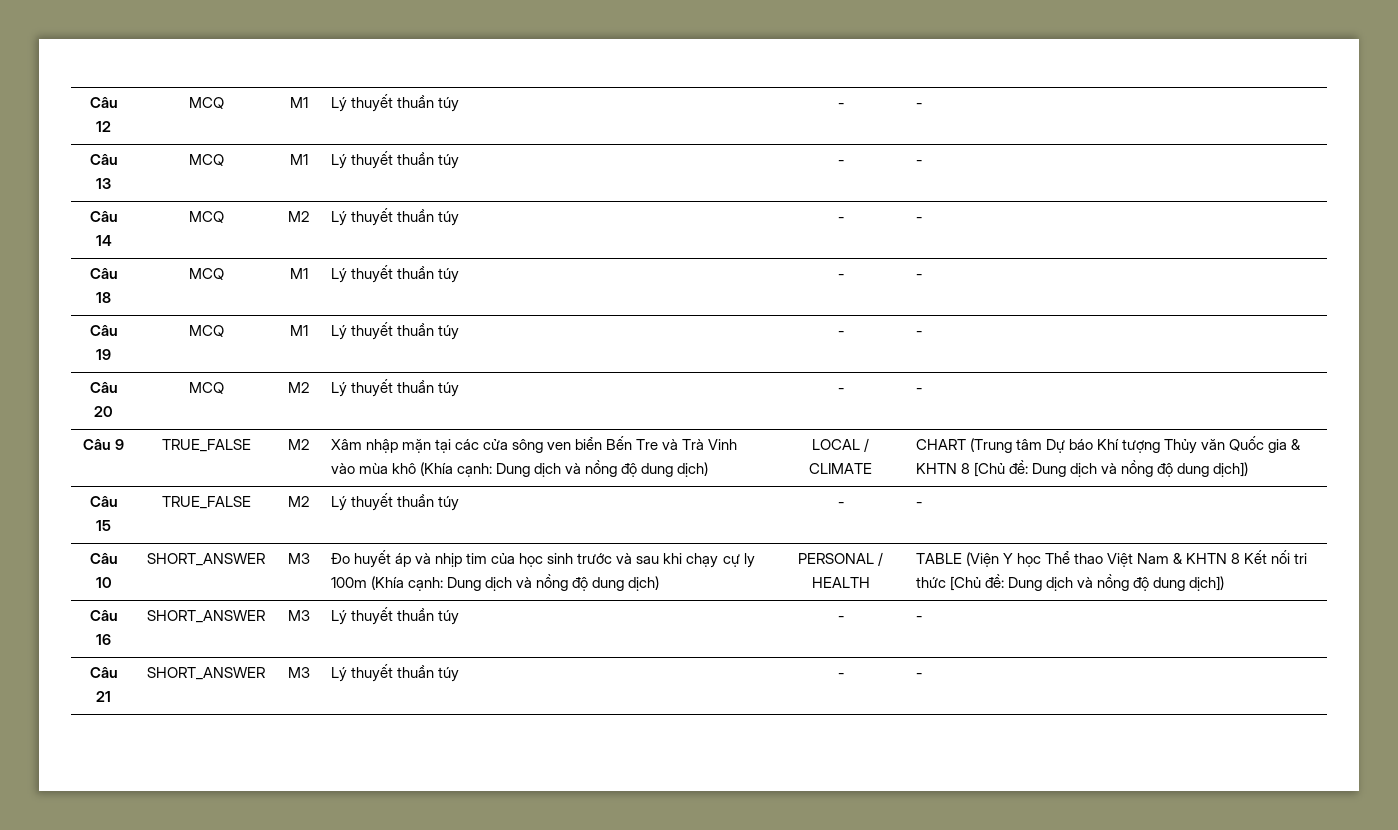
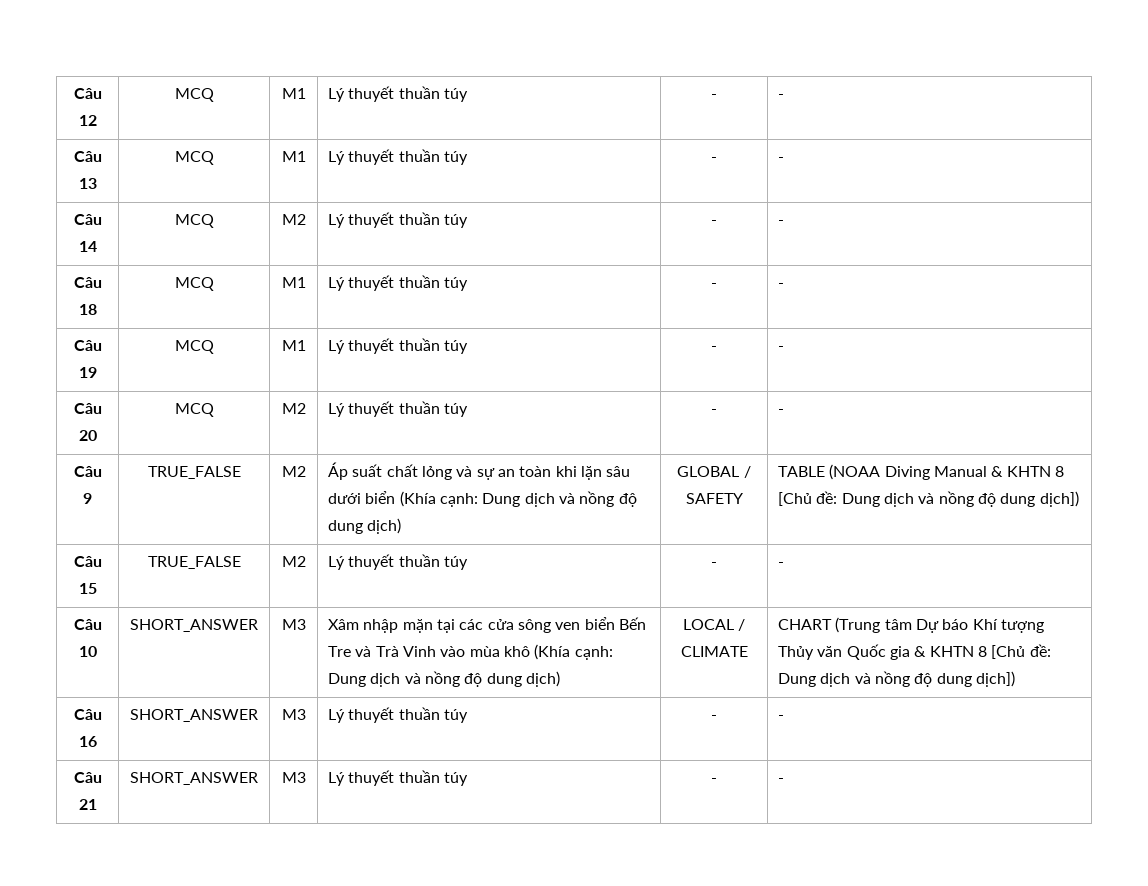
(309, 444) none -> [328,462,631,480] [328,491,637,507] [328,518,402,534] [677,466,751,478] [685,493,743,504] [778,464,1065,480] [778,491,1079,507] [73,556,102,567] [78,583,97,594] [147,556,241,569] [281,556,306,567] [328,554,469,570] [711,562,717,567] [778,562,785,567] [73,619,102,630] [78,646,97,657] [130,619,258,632] [281,619,306,630] | Áp suất chất lỏng và sự an toàn khi lặn sâu dưới biển (Khía cạnh: Dung dịch và nồng độ dung dịch) | GLOBAL / SAFETY | TABLE (NOAA Diving Manual & KHTN 8 [Chủ đề: Dung dịch và nồng độ dung dịch]) // Câu 15 | TRUE_FALSE | M2 | Lý thuyết thuần túy | - | - // Câu 10 | SHORT_ANSWER | M3
[89,496,118,507] [96,520,111,531] [161,496,251,509] [288,496,309,507] [330,493,459,511] [837,502,844,507] [915,502,922,507] [89,553,118,564] [95,577,112,588] [147,553,265,566] [287,553,310,564] [330,550,755,568] [330,574,660,591] [797,552,884,566] [811,577,870,588] [915,550,1308,567] [915,574,1225,591] // Câu 15 | TRUE_FALSE | M2 | Lý thuyết thuần túy | - | - // Câu 10 | SHORT_ANSWER | M3 | Đo huyết áp và nhịp tim của học sinh trước và sau khi chạy cự ly 100m (Khía cạnh: Dung dịch và nồng độ dung dịch) | PERSONAL / HEALTH | TABLE (Viện Y học Thể thao Việt Nam & KHTN 8 Kết nối tri thức [Chủ đề: Dung dịch và nồng độ dung dịch]) -> (1016, 679) none

